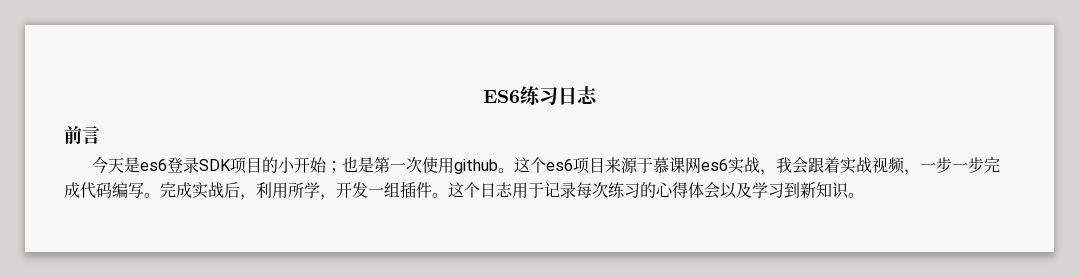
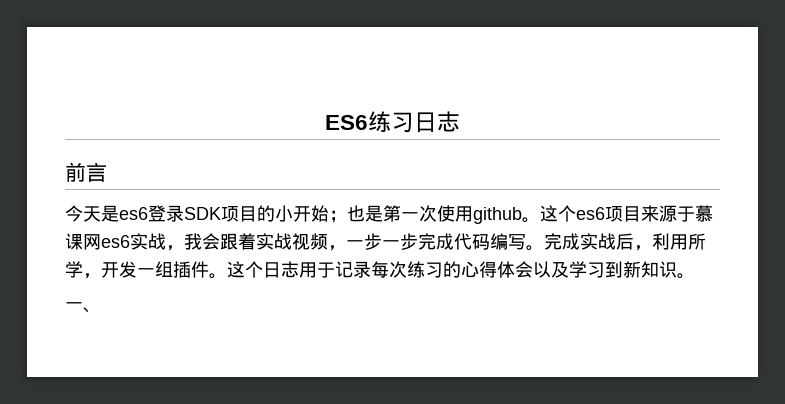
(864, 195) none -> [65,302,101,313] // 一、

